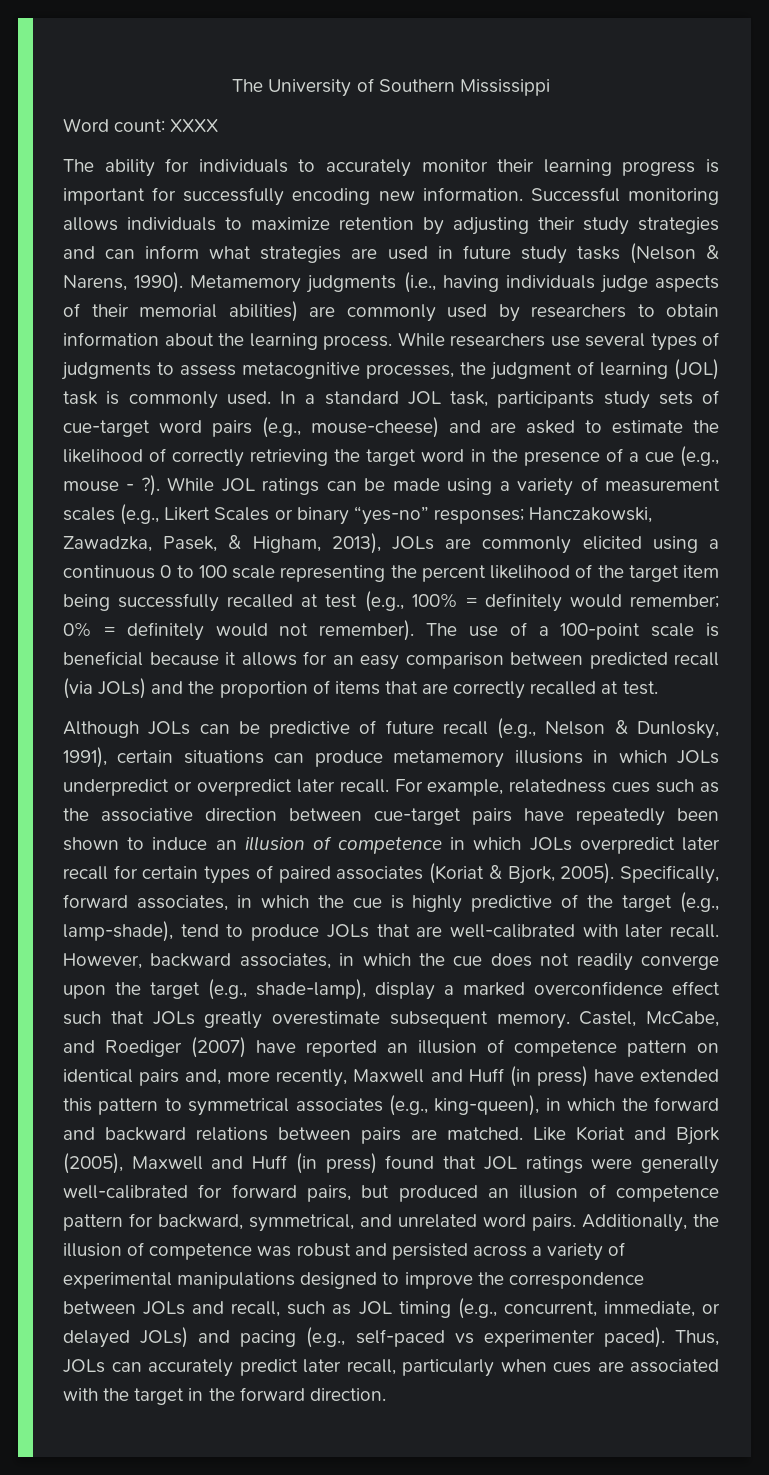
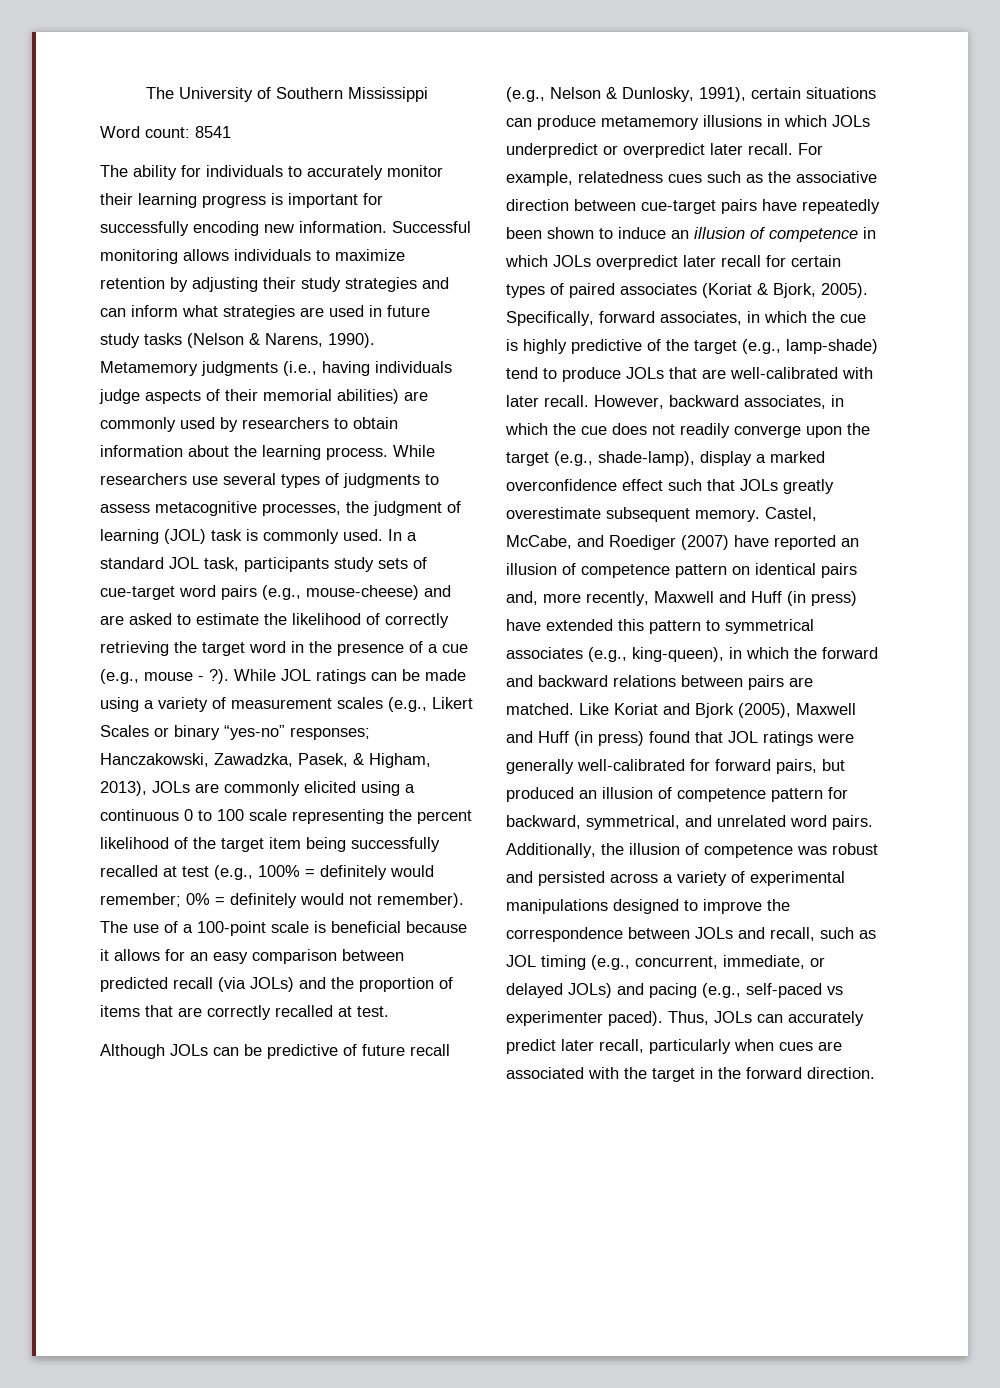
[170,119,219,132] XXXX -> [195,126,231,138] 8541
[63,921,173,942] lamp-shade), -> [786,339,878,354] lamp-shade)

